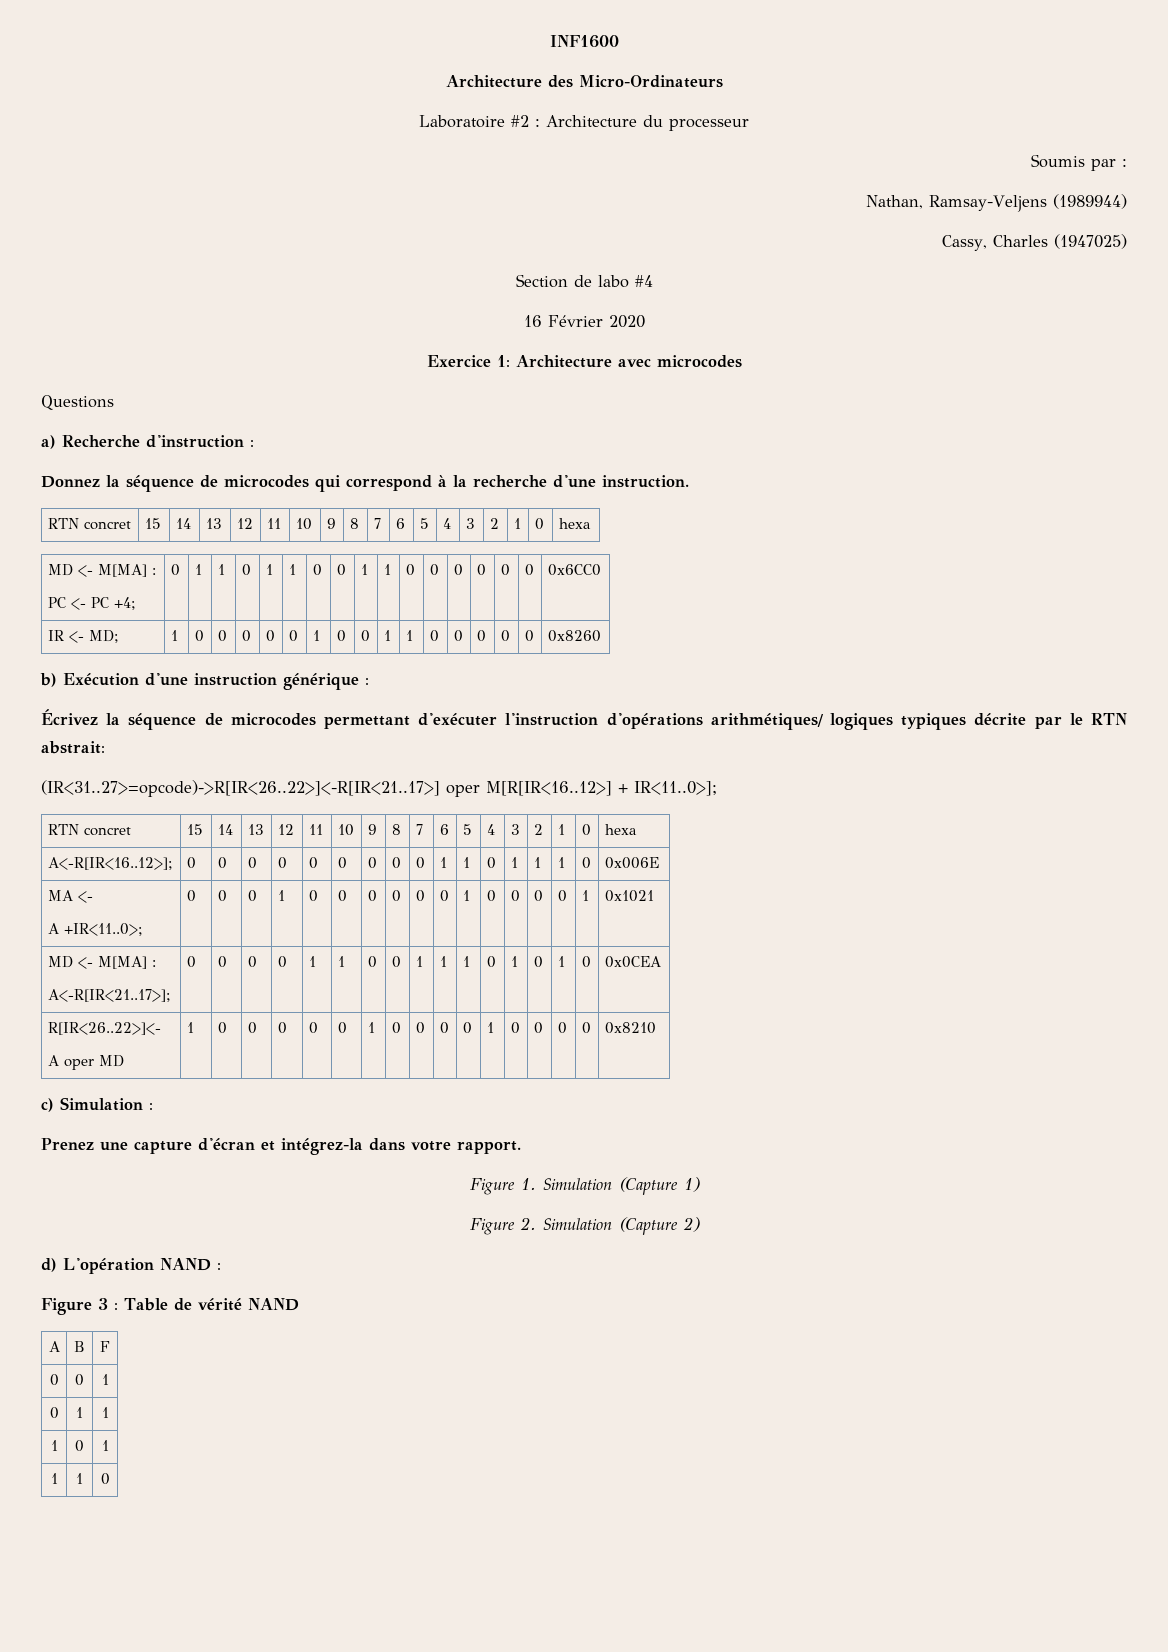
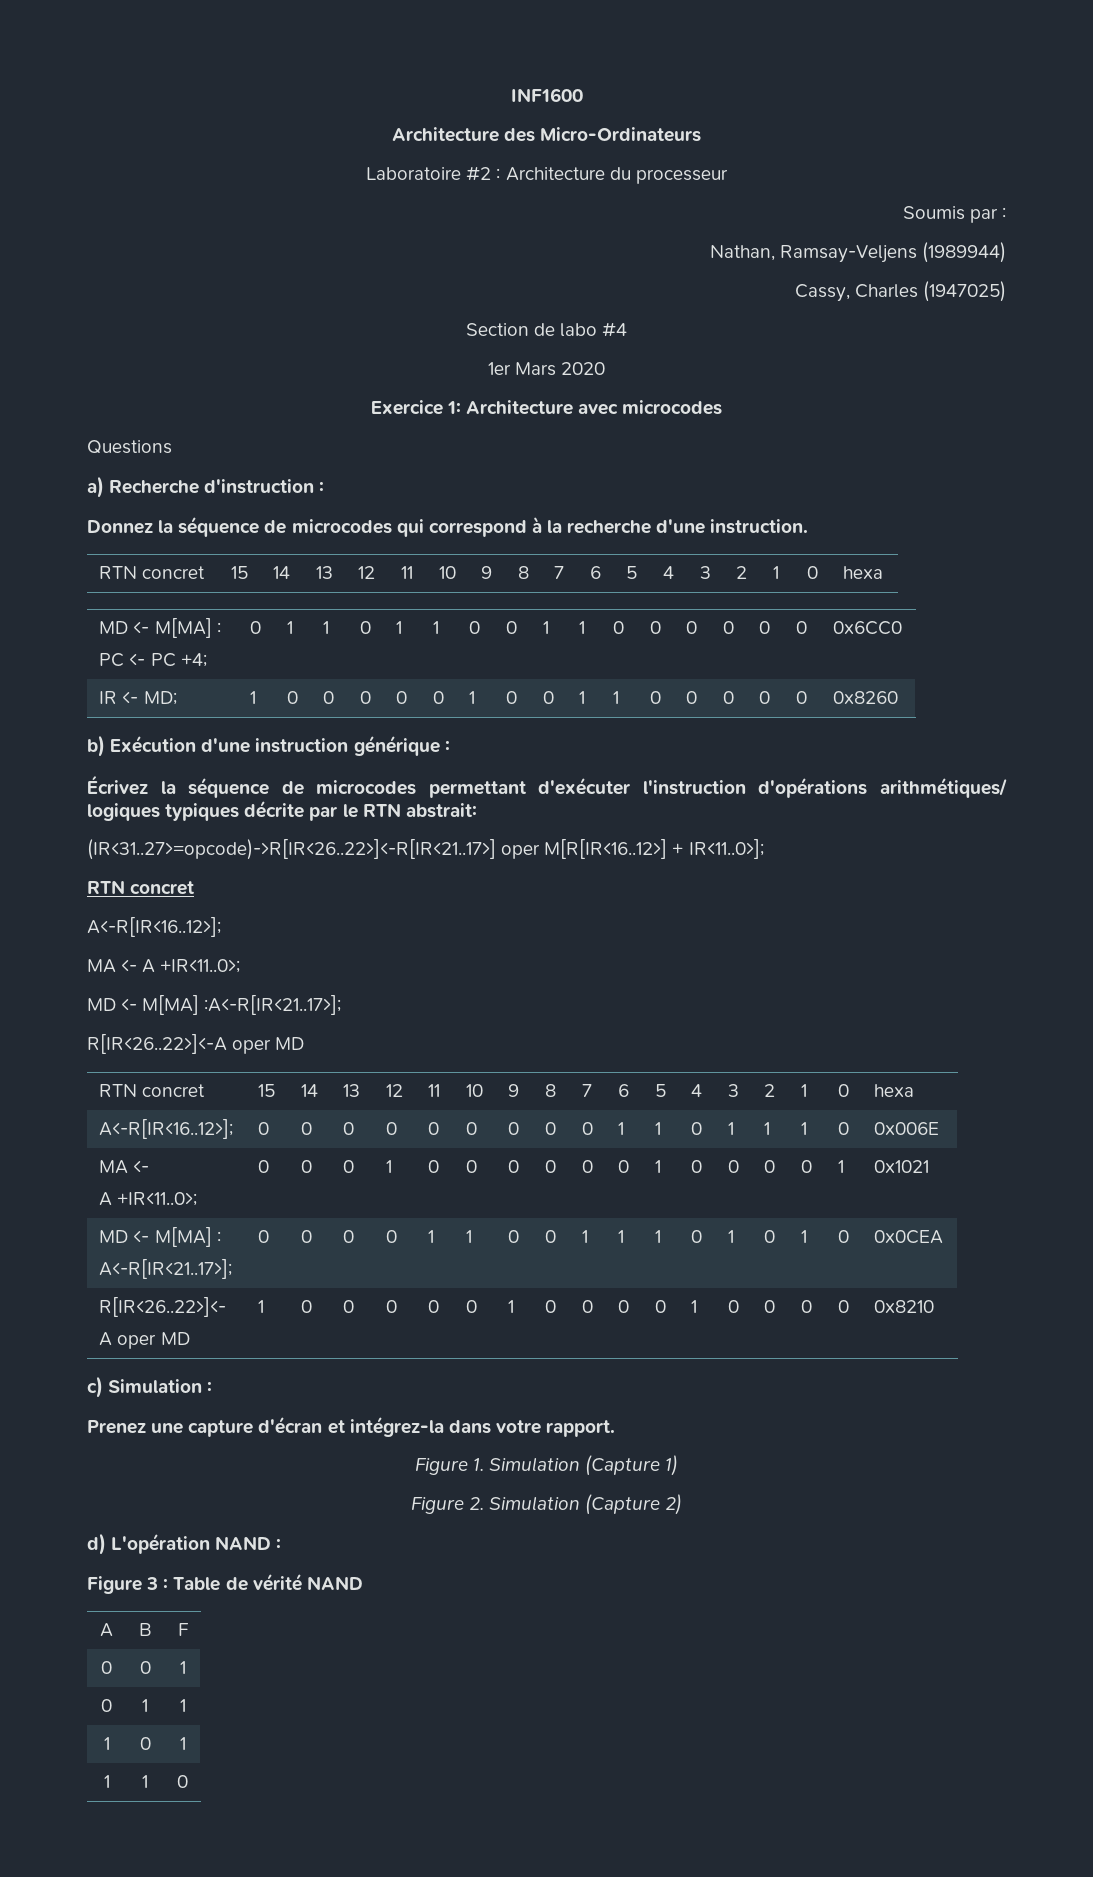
[523,315,603,327] 16 Février -> [487,362,556,376] 1er Mars
(717, 788) none -> [87,880,195,895] [87,917,221,937] [87,959,241,973] [87,995,342,1015] [87,1034,305,1054] // RTN concret // A<-R[IR<16..12>]; // MA <- A +IR<11..0>; // MD <- M[MA] :A<-R[IR<21..17>]; // R[IR<26..22>]<-A oper MD

